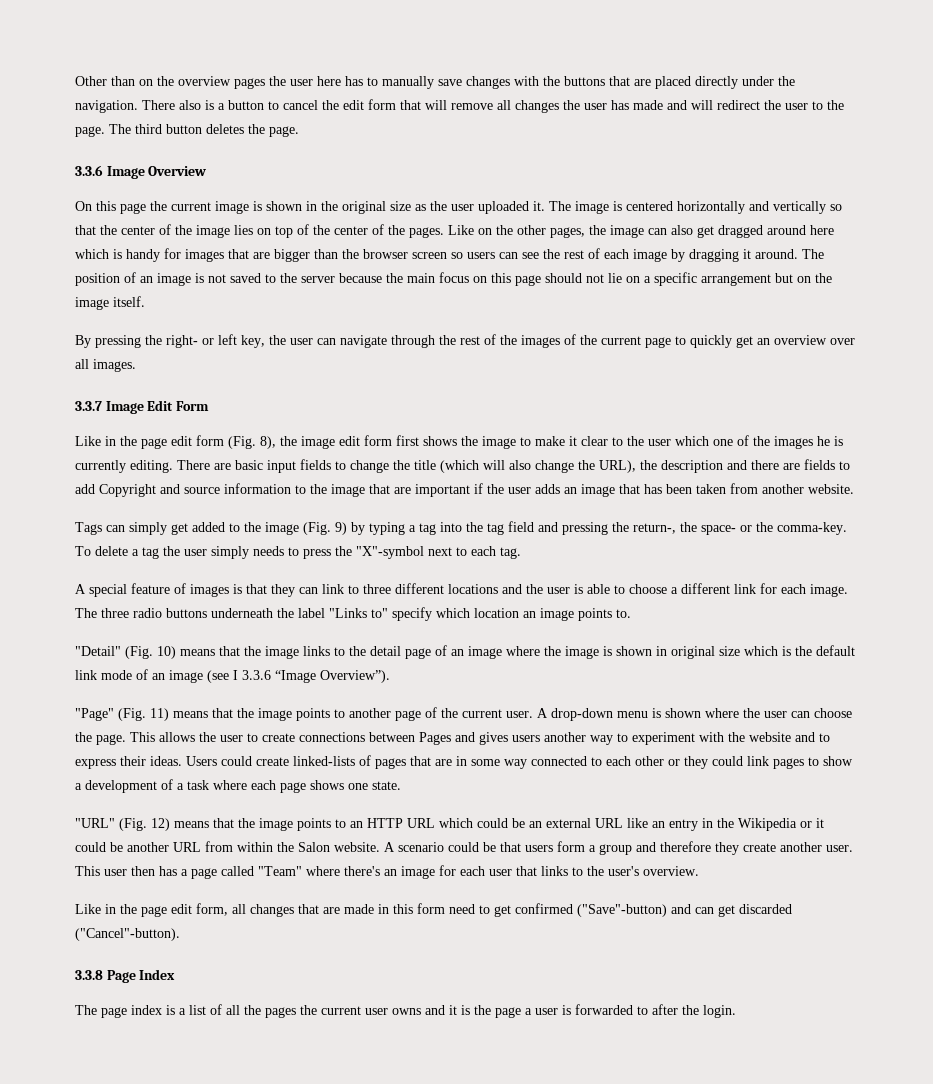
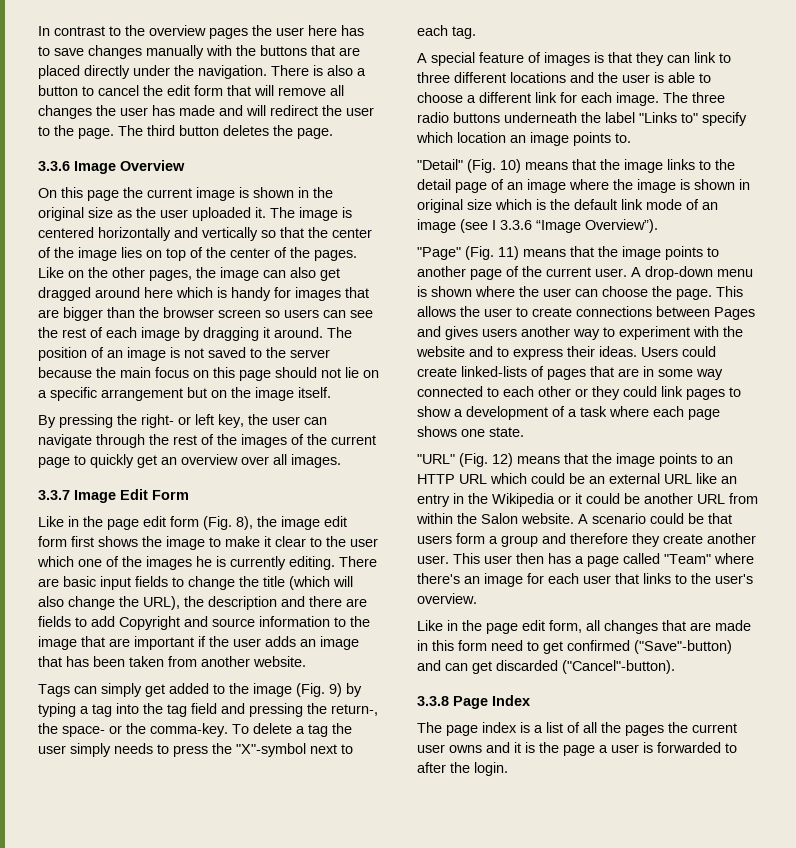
[75,76,153,86] Other than on -> [38,26,121,36] In contrast to
[382,76,434,89] manually -> (50, 51) none
(510, 82) none -> [146,45,204,59] manually
[179,100,214,110] also is -> [313,65,353,76] is also

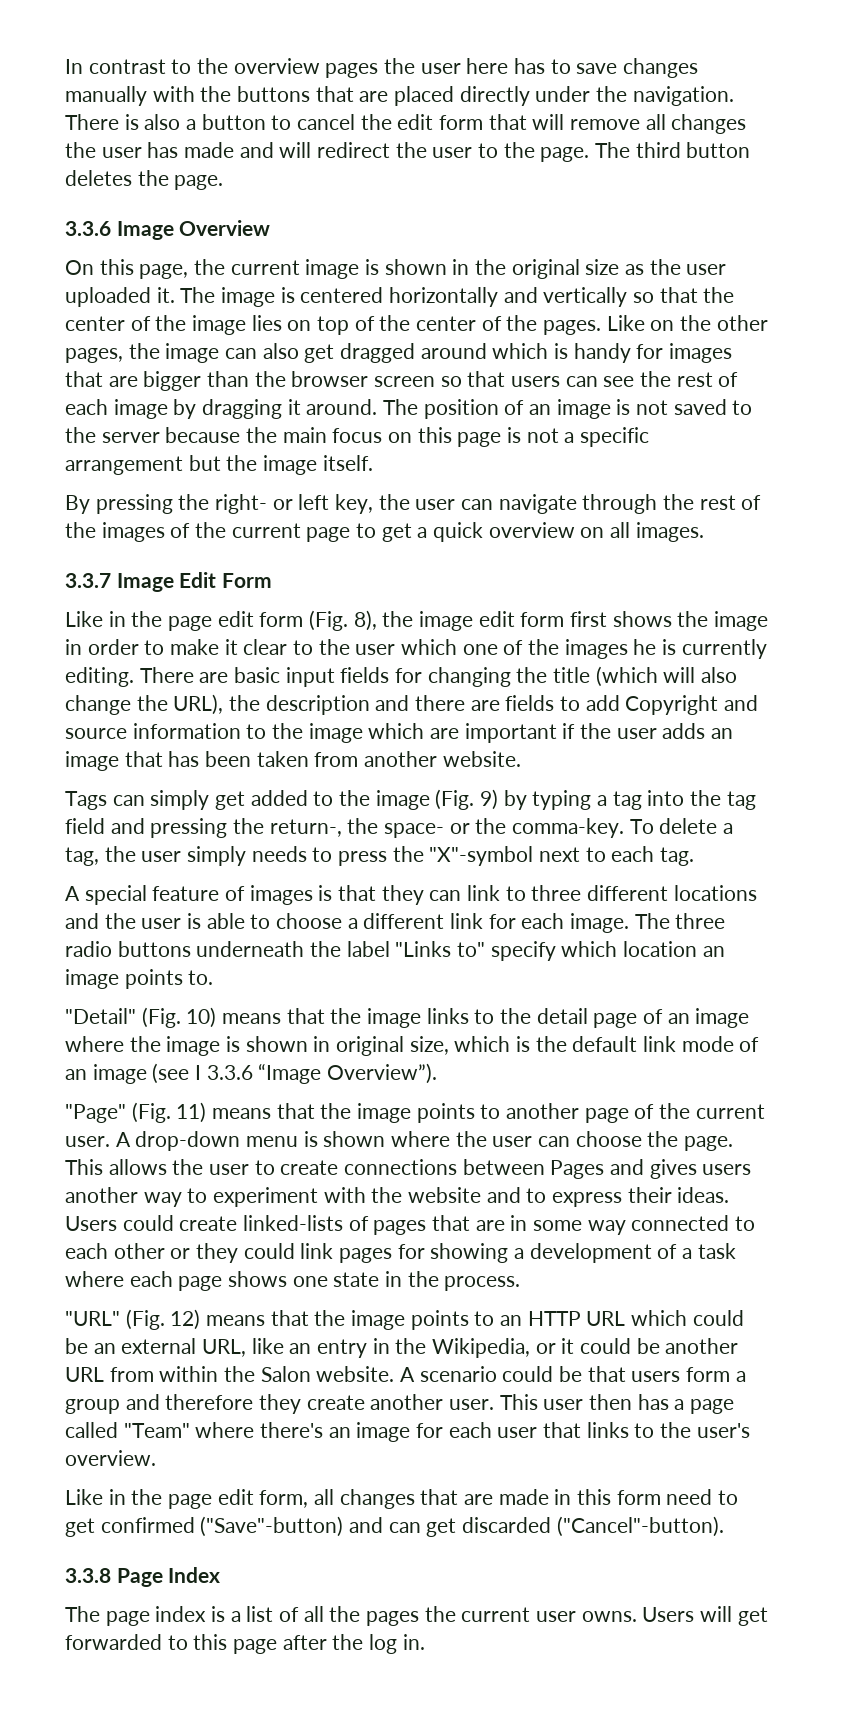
[87,190,119,201] page -> [139,264,189,279] page,
[144,287,173,298] here -> (487, 351) none
(280, 314) none -> [467,371,506,387] that
[275,367,379,378] should not lie on -> [507,427,559,443] is not
[211,390,227,398] on -> (221, 463) none
[90,454,269,468] quickly get an overview over -> [381,522,605,542] get a quick overview on
(205, 543) none -> [65,639,139,655] in order
[172,576,235,590] to change -> [395,667,511,687] for changing
[81,636,105,647] that -> [368,723,425,739] which
[308,724,328,737] tag -> [65,847,99,866] tag,
[467,199,492,210] size -> [409,1036,449,1055] size,
[729,387,741,397] [417,406,451,417] to show -> [397,1243,509,1263] for showing
[489,427,524,437] state. -> [333,1271,521,1291] state in the process.
[664,474,692,484] URL -> [202,1339,247,1357] URL,
[492,493,555,507] Wikipedia -> [432,1338,531,1358] Wikipedia,
[449,742,737,756] [417,762,508,776] owns and it is the page a user is forwarded to after the login. -> [581,1606,768,1626] [65,1634,425,1654] owns. Users will get forwarded to this page after the log in.

